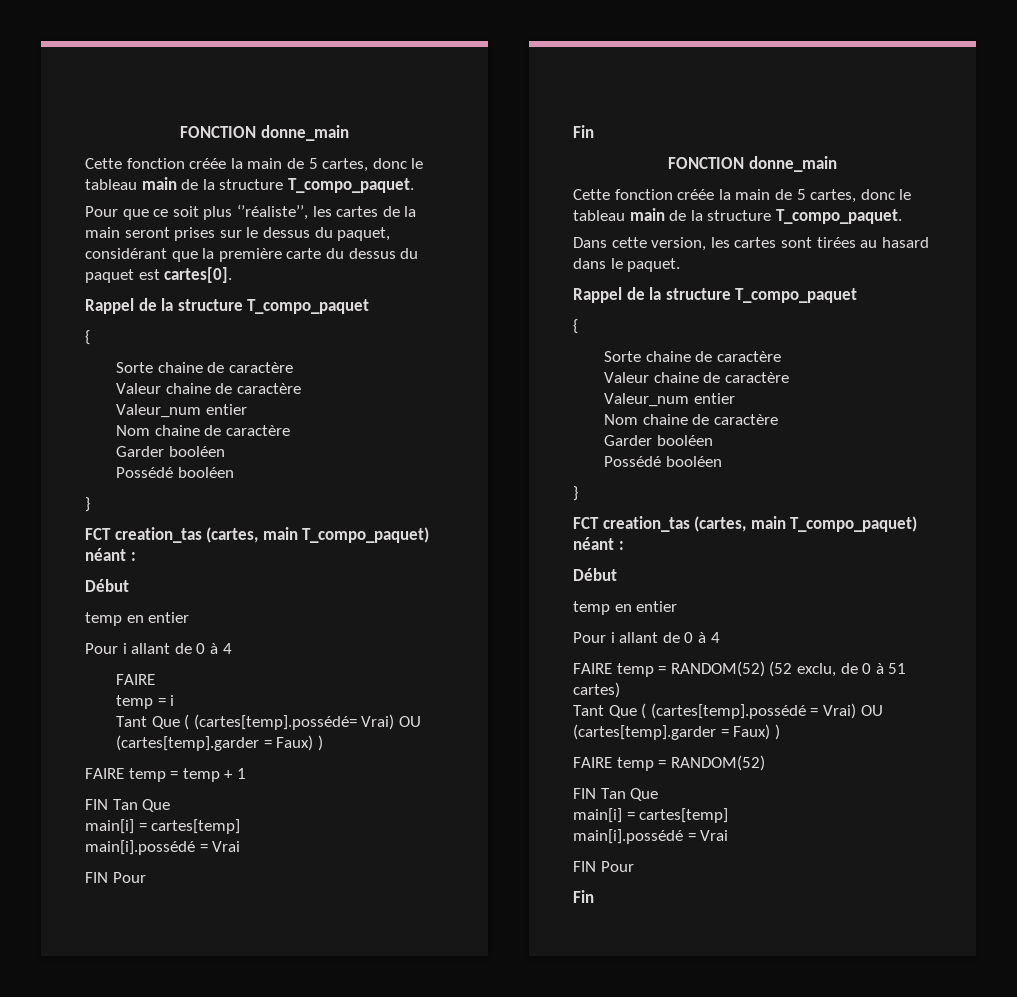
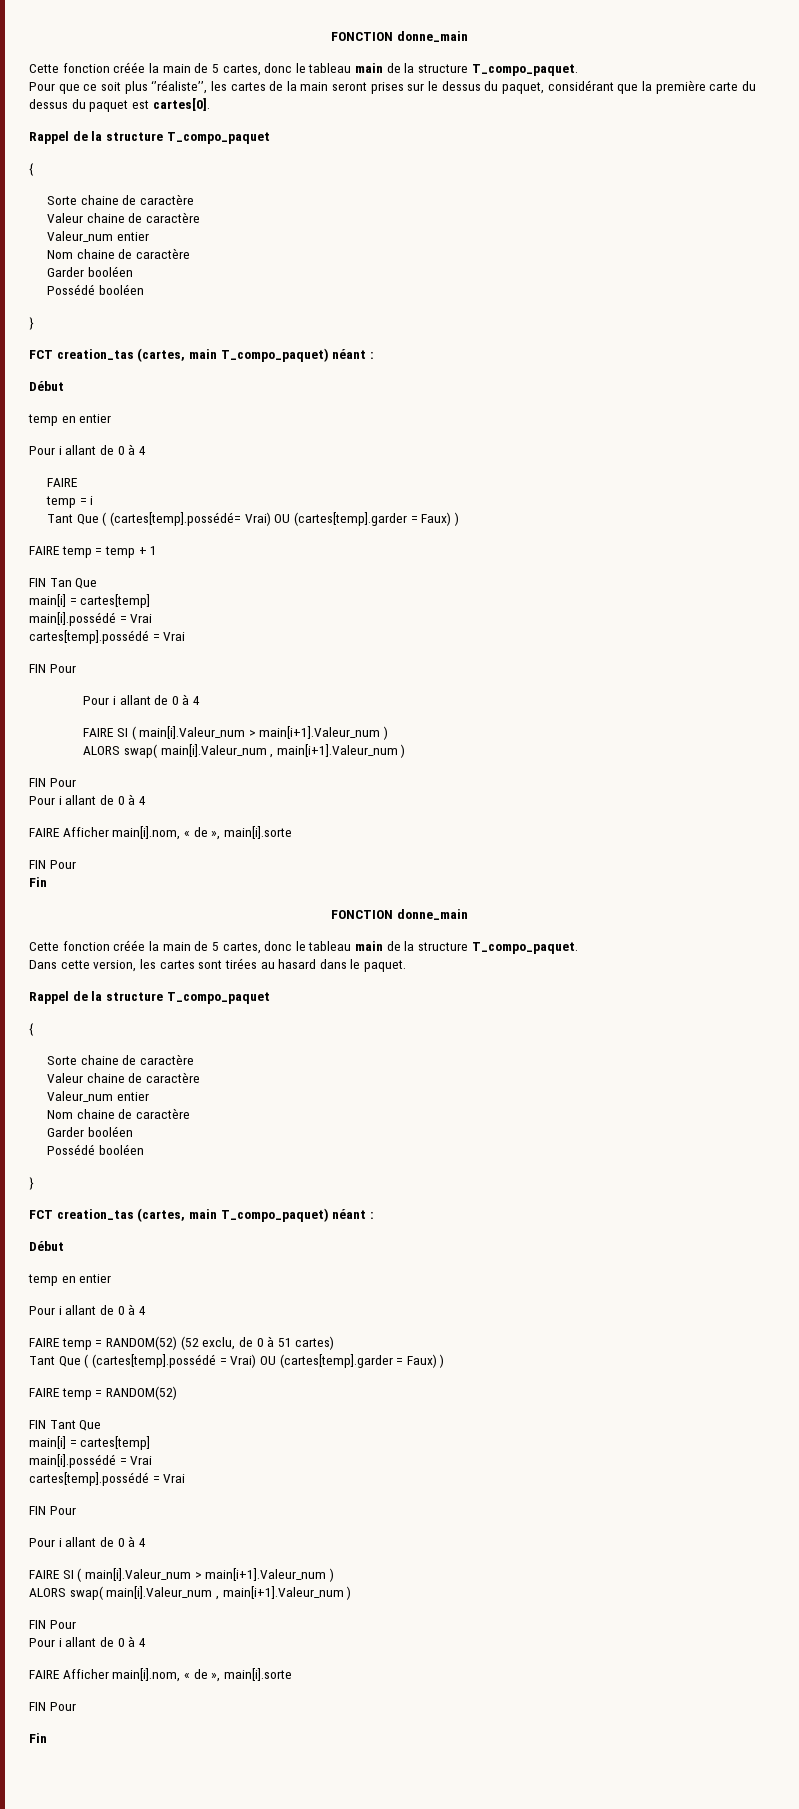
(241, 846) none -> [29,630,186,644] [29,664,76,673] [83,694,201,705] [83,726,389,740] [83,744,406,758] [29,778,76,787] [29,794,146,805] [29,826,292,840] // cartes[temp].possédé = Vrai // FIN Pour // Pour i allant de 0 à 4 // FAIRE SI ( main[i].Valeur_num > main[i+1].Valeur_num ) // ALORS swap( main[i].Valeur_num , main[i+1].Valeur_num ) // FIN Pour // Pour i allant de 0 à 4 // FAIRE Afficher main[i].nom, « de », main[i].sorte
[600,788,659,801] [573,808,729,823] [573,829,729,844] Tan Que // main[i] = cartes[temp] // main[i].possédé = Vrai -> [49,1420,102,1431] [29,1436,151,1450] [29,1454,153,1468] [29,1472,186,1486] [29,1506,76,1515] [29,1536,146,1547] [29,1568,334,1582] [29,1586,352,1600] [29,1620,76,1629] [29,1636,146,1647] [29,1668,292,1682] Tant Que // main[i] = cartes[temp] // main[i].possédé = Vrai // cartes[temp].possédé = Vrai // FIN Pour // Pour i allant de 0 à 4 // FAIRE SI ( main[i].Valeur_num > main[i+1].Valeur_num ) // ALORS swap( main[i].Valeur_num , main[i+1].Valeur_num ) // FIN Pour // Pour i allant de 0 à 4 // FAIRE Afficher main[i].nom, « de », main[i].sorte

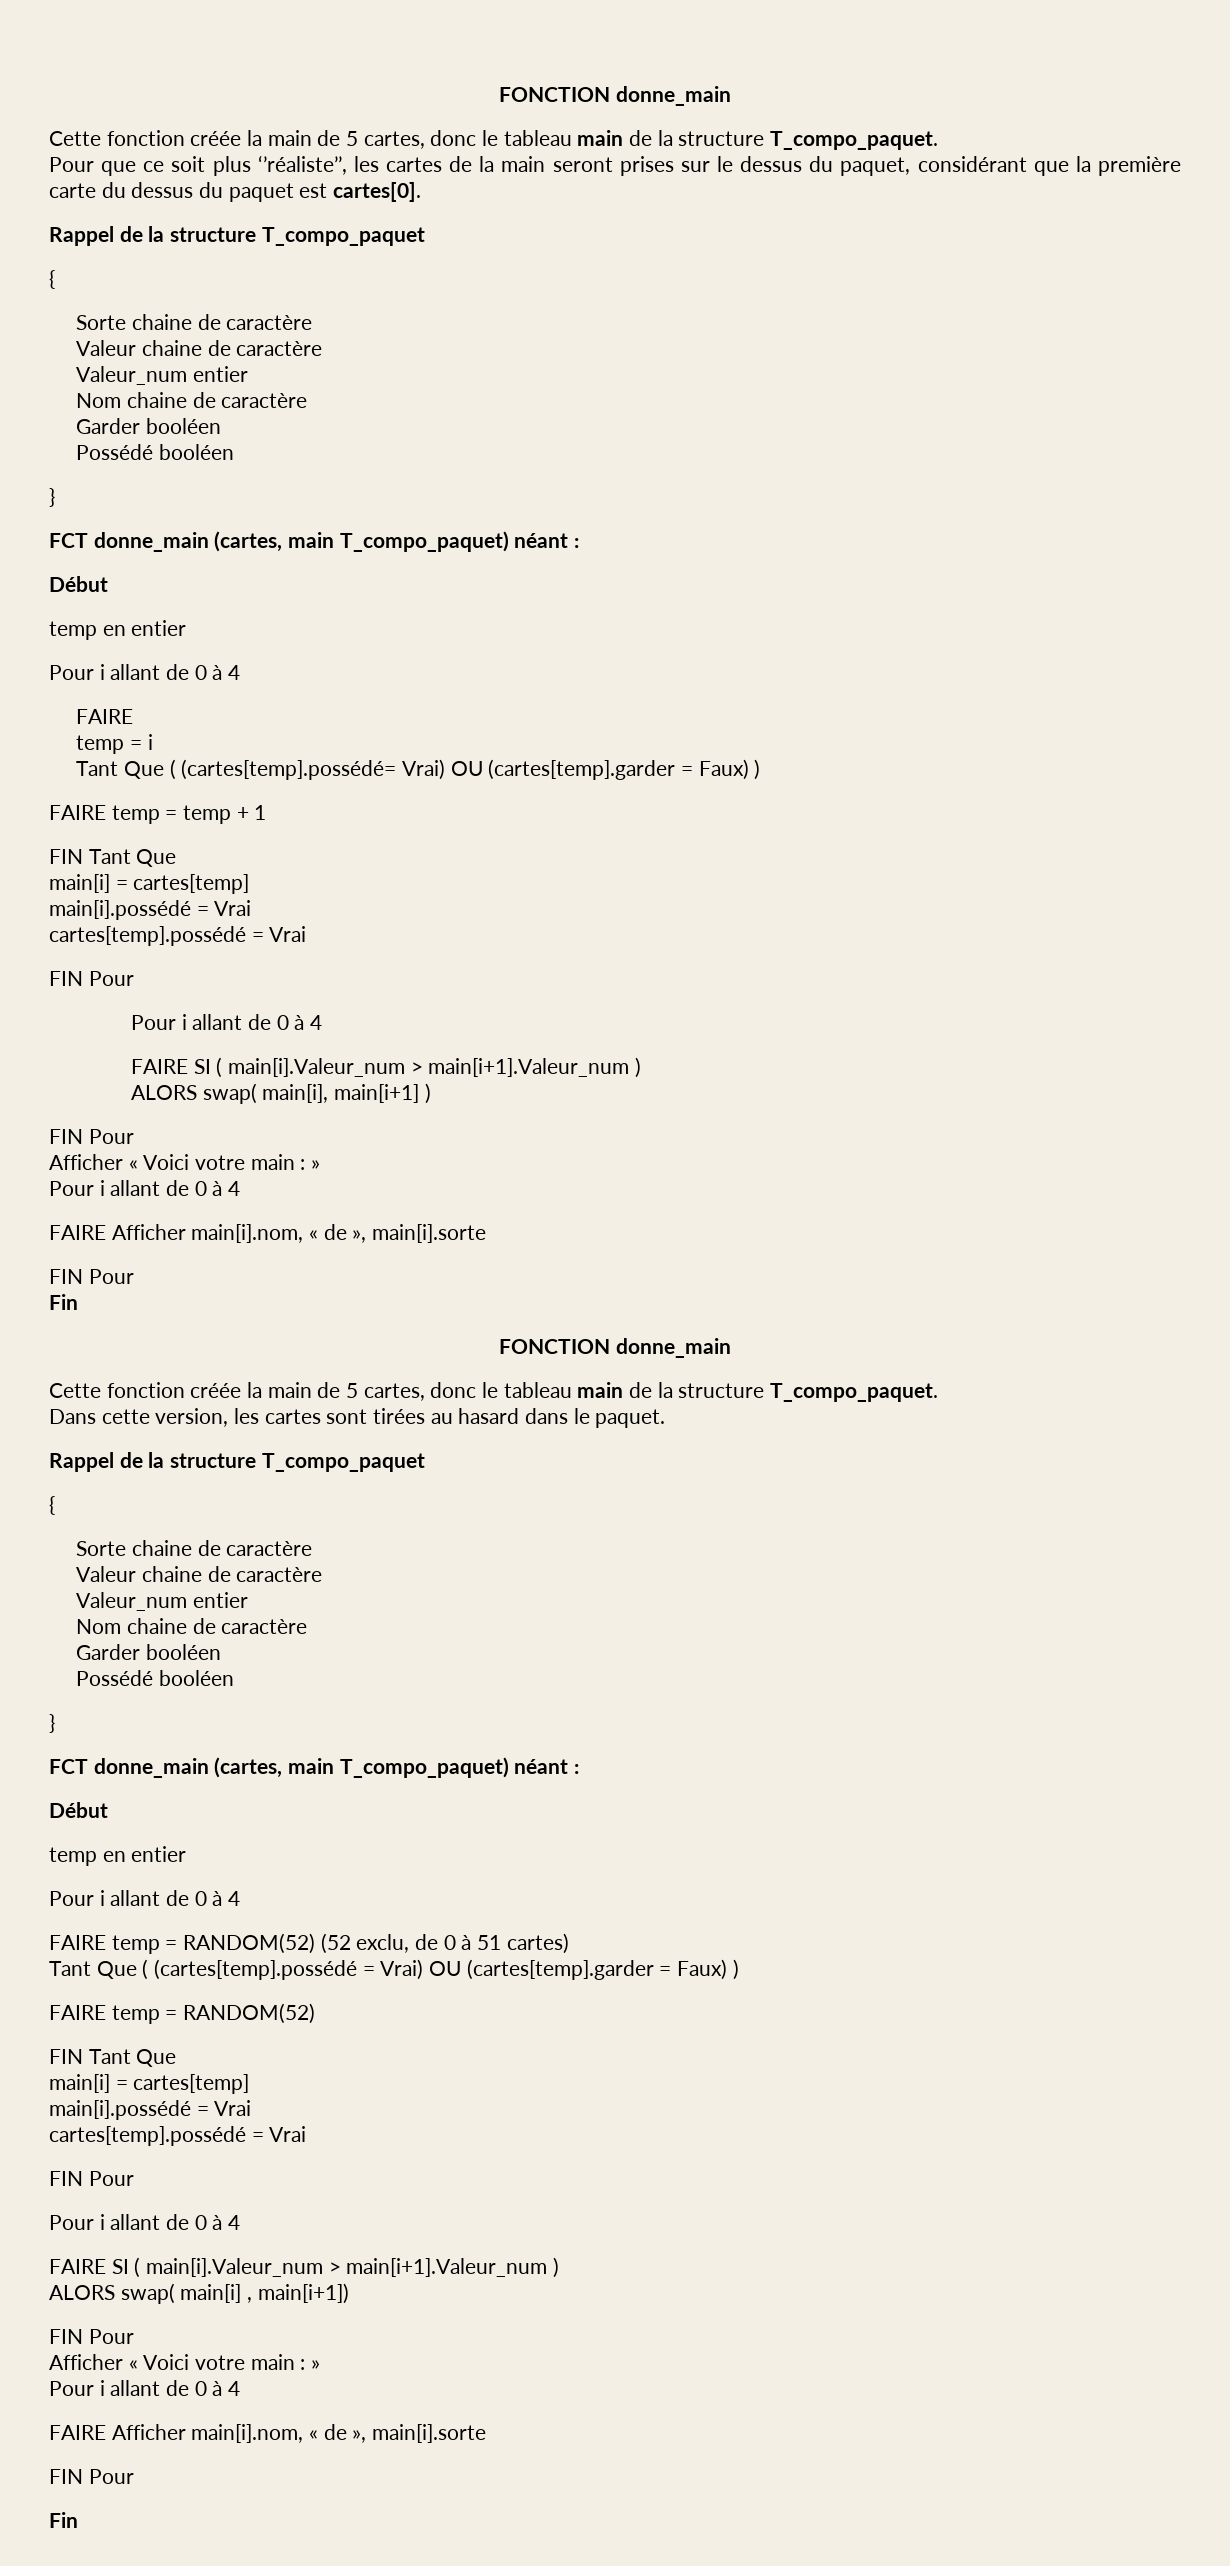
[56,349,134,360] creation_tas -> [93,532,209,552] donne_main
[49,578,72,587] Tan -> [88,849,131,864] Tant
[160,744,406,758] [29,778,76,787] main[i].Valeur_num , main[i+1].Valeur_num ) // FIN Pour -> [262,1083,431,1104] [49,1129,134,1144] [49,1154,321,1170] main[i], main[i+1] ) // FIN Pour // Afficher « Voici votre main : »
[56,1209,134,1220] creation_tas -> [93,1758,209,1778] donne_main
[106,1586,352,1600] [29,1620,76,1629] main[i].Valeur_num , main[i+1].Valeur_num ) // FIN Pour -> [180,2283,349,2304] [49,2329,134,2344] [49,2354,321,2370] main[i] , main[i+1]) // FIN Pour // Afficher « Voici votre main : »

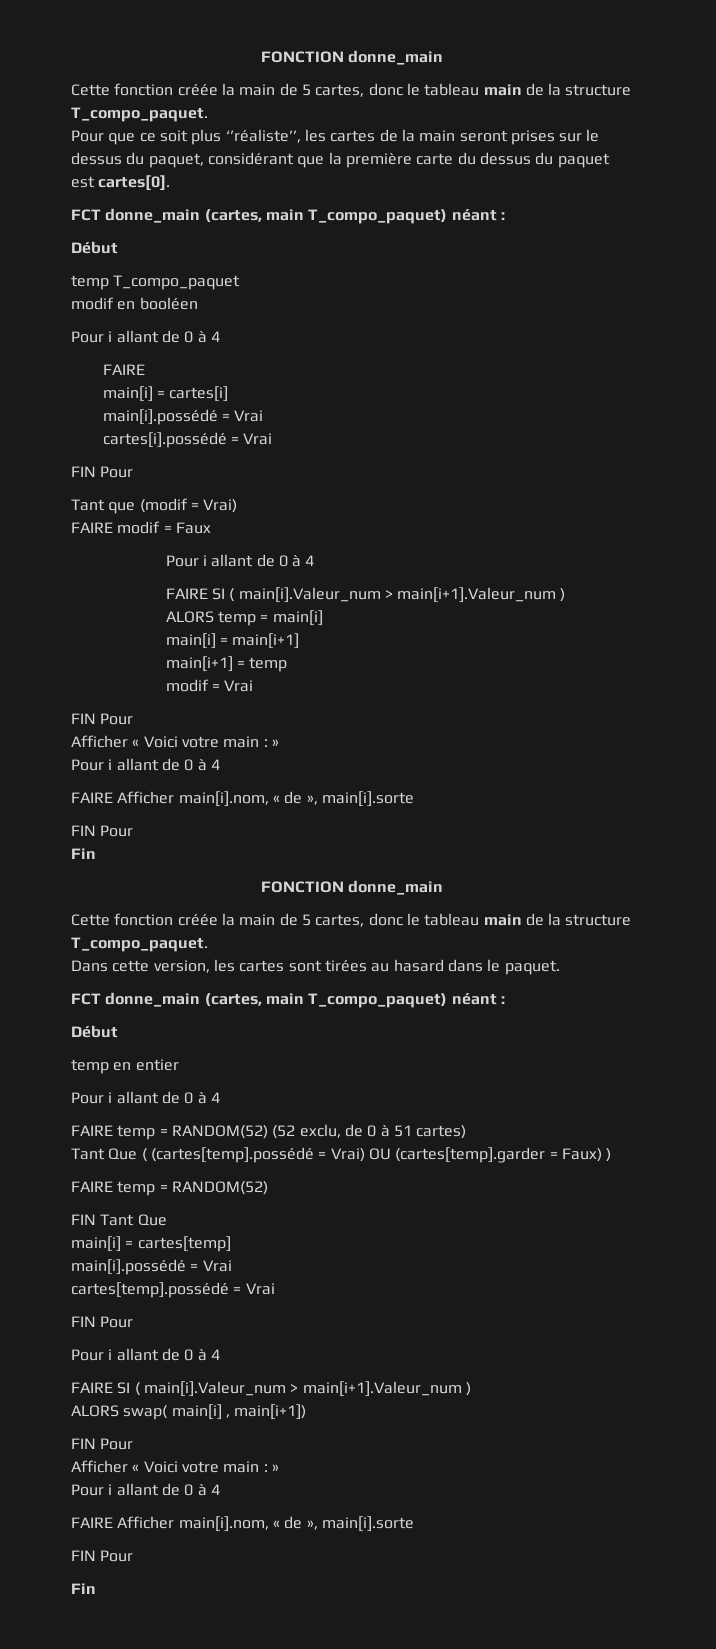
[49,226,425,246] [49,270,55,289] [76,314,313,330] [76,340,323,356] [76,366,249,385] [76,392,308,408] [76,418,222,434] [76,444,235,460] [49,488,55,507] [49,531,580,552] [49,576,108,592] [49,620,187,640] [49,664,241,680] [76,709,134,724] [76,734,153,754] [76,759,761,780] [49,805,267,824] [49,849,177,867] [49,874,250,894] [49,900,252,920] [49,926,307,946] [49,971,134,986] // Rappel de la structure T_compo_paquet // { // Sorte chaine de caractère // Valeur chaine de caractère // Valeur_num entier // Nom chaine de caractère // Garder booléen // Possédé booléen // } // FCT donne_main (cartes, main T_compo_paquet) néant : // Début // temp en entier // Pour i allant de 0 à 4 // FAIRE // temp = i // Tant Que ( (cartes[temp].possédé= Vrai) OU (cartes[temp].garder = Faux) ) // FAIRE temp = temp + 1 // FIN Tant Que // main[i] = cartes[temp] // main[i].possédé = Vrai // cartes[temp].possédé = Vrai // FIN Pour -> [71,208,505,224] [71,241,118,254] [71,275,241,290] [71,297,198,310] [71,330,220,343] [102,364,145,375] [102,386,229,402] [102,409,264,425] [102,432,273,448] [71,466,134,478] [71,498,238,514] [71,521,211,534] // FCT donne_main (cartes, main T_compo_paquet) néant : // Début // temp T_compo_paquet // modif en booléen // Pour i allant de 0 à 4 // FAIRE // main[i] = cartes[i] // main[i].possédé = Vrai // cartes[i].possédé = Vrai // FIN Pour // Tant que (modif = Vrai) // FAIRE modif = Faux
[202,1083,431,1104] swap( main[i], main[i+1] ) -> [217,610,323,626] [165,633,300,649] [165,656,288,672] [165,679,254,692] temp = main[i] // main[i] = main[i+1] // main[i+1] = temp // modif = Vrai
[49,1452,425,1472] [49,1496,55,1515] [76,1540,313,1556] [76,1566,323,1582] [76,1592,249,1611] [76,1618,308,1634] [76,1644,222,1660] [76,1670,235,1686] [49,1714,55,1733] // Rappel de la structure T_compo_paquet // { // Sorte chaine de caractère // Valeur chaine de caractère // Valeur_num entier // Nom chaine de caractère // Garder booléen // Possédé booléen // } -> (560, 967) none

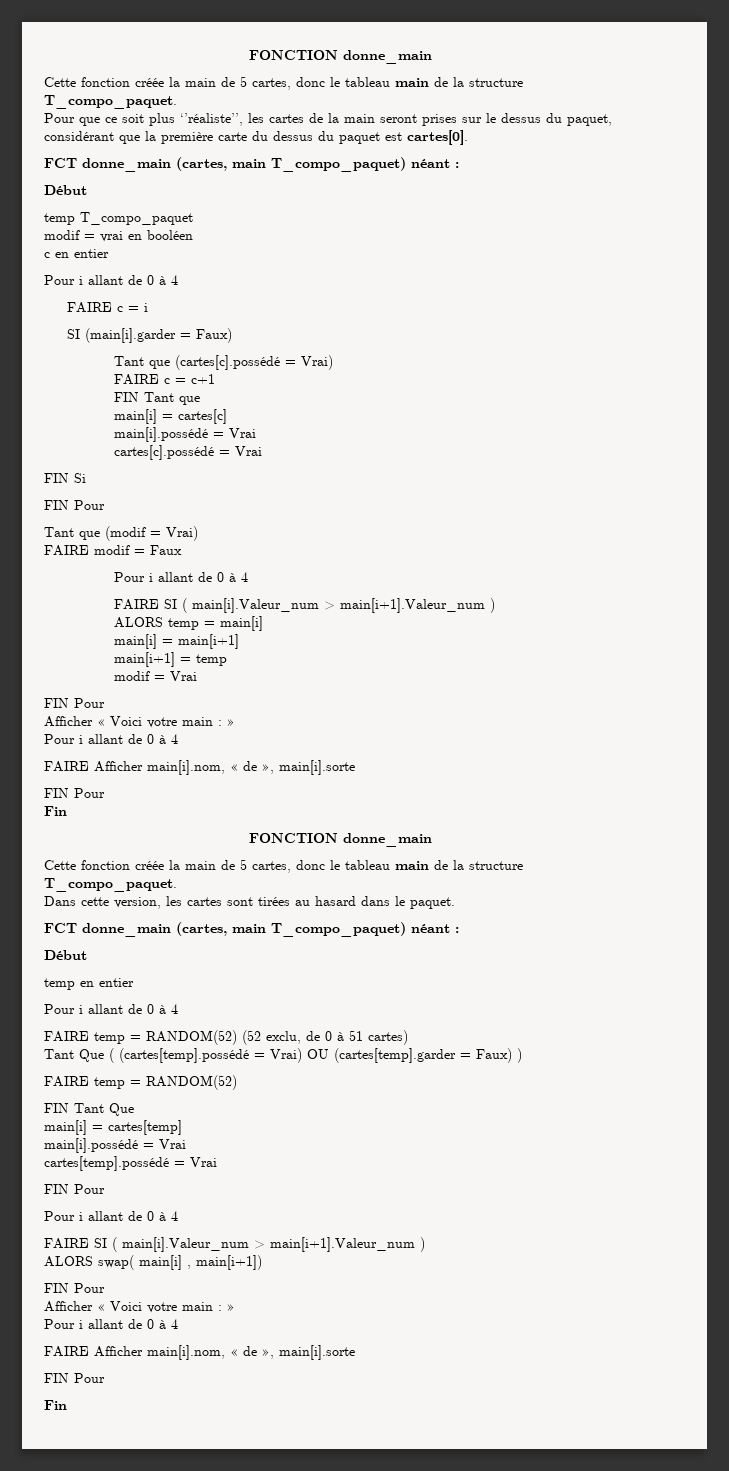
(114, 303) none -> [84,231,123,242] = vrai
[71,330,220,343] [102,364,145,375] [102,386,229,402] [102,409,264,425] [102,432,273,448] // Pour i allant de 0 à 4 // FAIRE // main[i] = cartes[i] // main[i].possédé = Vrai // cartes[i].possédé = Vrai -> [44,249,109,258] [44,275,178,285] [67,302,149,313] [67,328,233,343] [113,355,333,370] [113,374,215,385] [113,392,200,405] [113,409,227,424] [113,427,256,442] [113,445,262,460] [44,473,86,483] // c en entier // Pour i allant de 0 à 4 // FAIRE c = i // SI (main[i].garder = Faux) // Tant que (cartes[c].possédé = Vrai) // FAIRE c = c+1 // FIN Tant que // main[i] = cartes[c] // main[i].possédé = Vrai // cartes[c].possédé = Vrai // FIN Si

